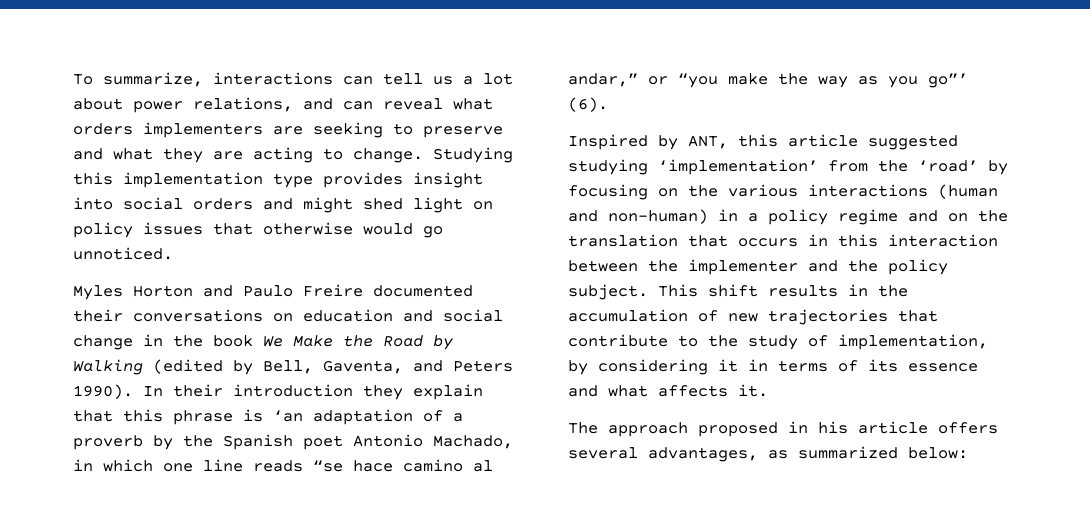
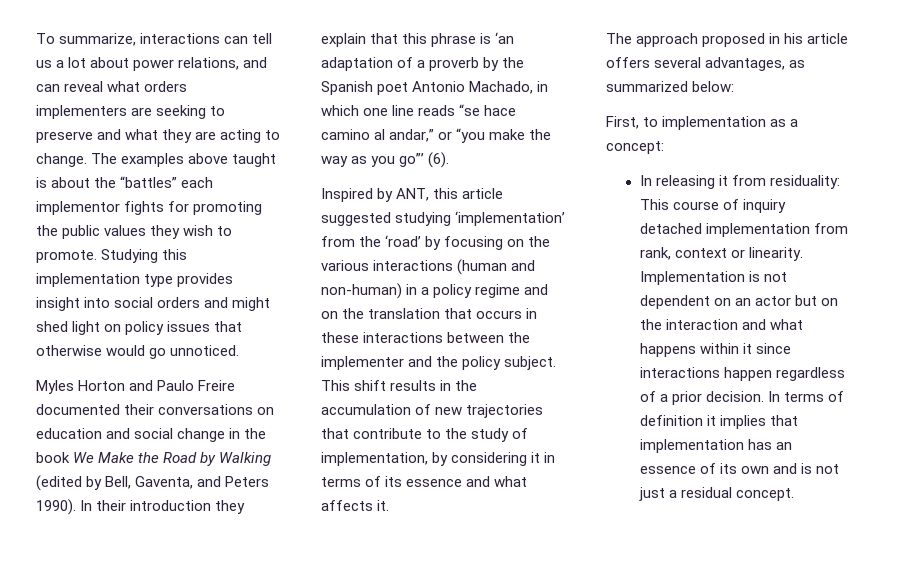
(423, 155) none -> [91,153,277,167] [36,176,214,188] [36,201,263,215] [36,225,233,239] [36,250,97,263] The examples above taught is about the “battles” each implementor fights for promoting the public values they wish to promote.
[838,234,998,247] this interaction -> [321,332,444,343] these interactions
(968, 453) none -> [606,116,799,130] [606,141,664,154] [639,175,841,189] [639,199,787,213] [639,223,848,237] [639,247,804,261] [639,271,787,285] [639,295,839,309] [639,319,804,330] [639,343,792,357] [639,367,845,381] [639,391,845,405] [639,415,799,429] [639,439,792,453] [639,463,840,474] [638,487,795,501] // First, to implementation as a concept: // In releasing it from residuality: This course of inquiry detached implementation from rank, context or linearity. Implementation is not dependent on an actor but on the interaction and what happens within it since interactions happen regardless of a prior decision. In terms of definition it implies that implementation has an essence of its own and is not just a residual concept.

